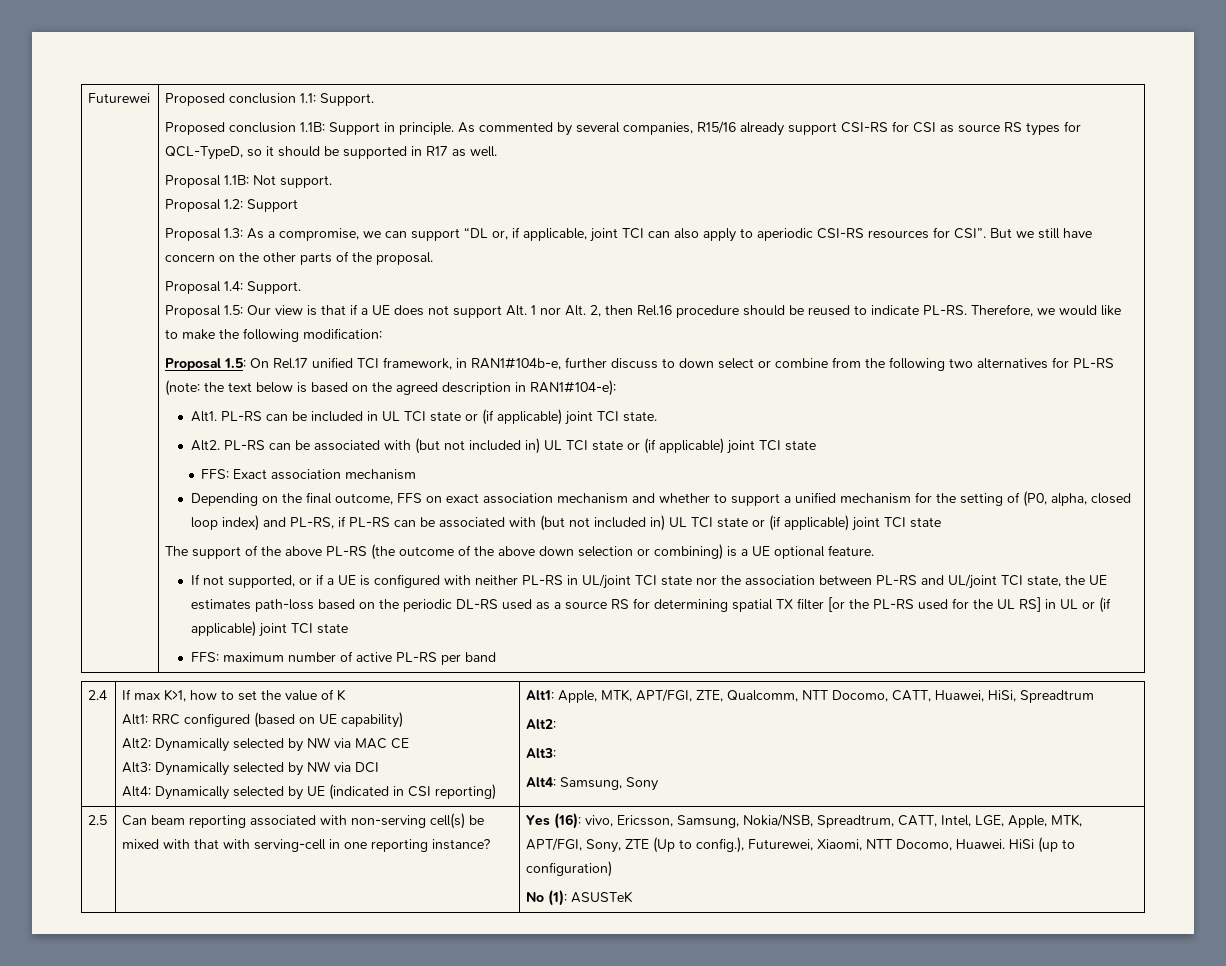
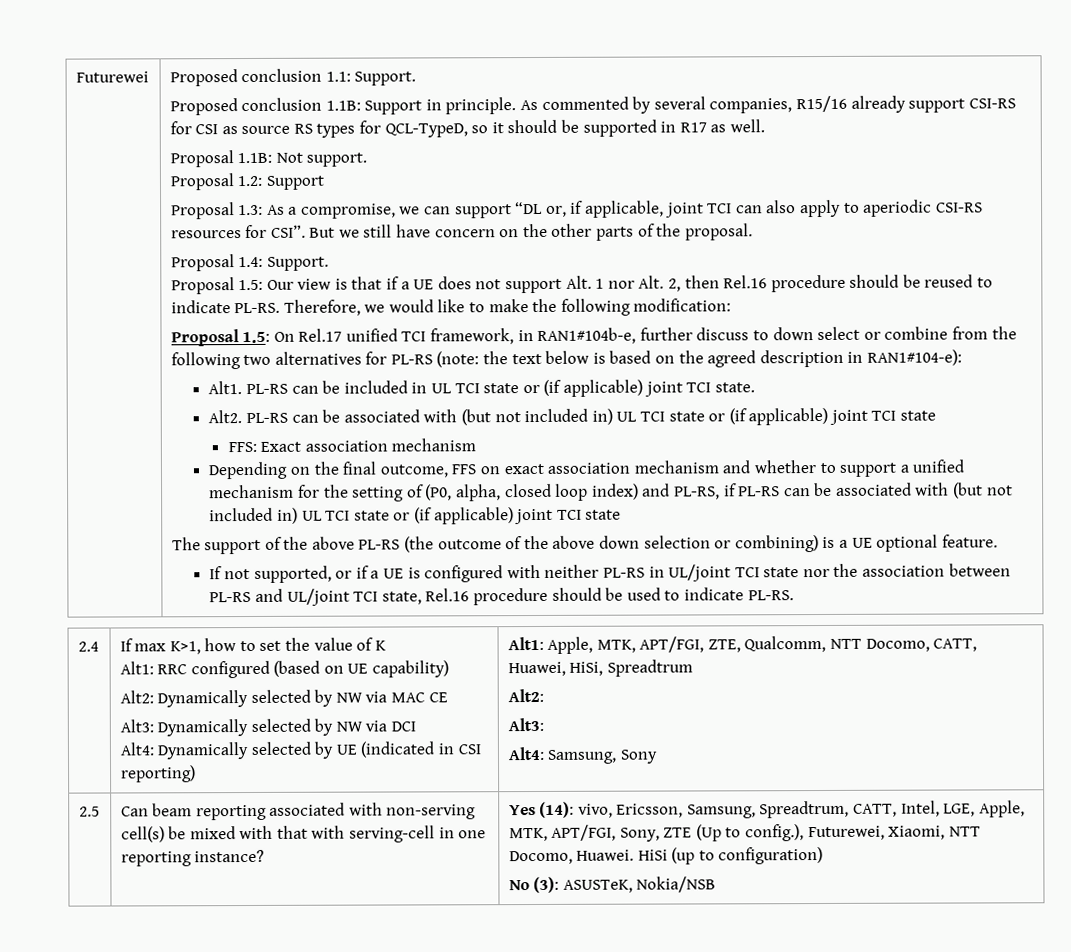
[1064,575,1107,585] [190,597,1111,613] [190,621,348,637] [190,651,496,665] the UE estimates path-loss based on the periodic DL-RS used as a source RS for determining spatial TX filter [or the PL-RS used for the UL RS] in UL or (if applicable) joint TCI state // FFS: maximum number of active PL-RS per band -> [425,587,794,606] Rel.16 procedure should be used to indicate PL-RS.
[554,813,582,829] (16): -> [539,801,575,818] (14):
[743,814,814,827] Nokia/NSB, -> (756, 811) none
[548,890,634,906] (1): ASUSTeK -> [533,876,717,894] (3): ASUSTeK, Nokia/NSB

